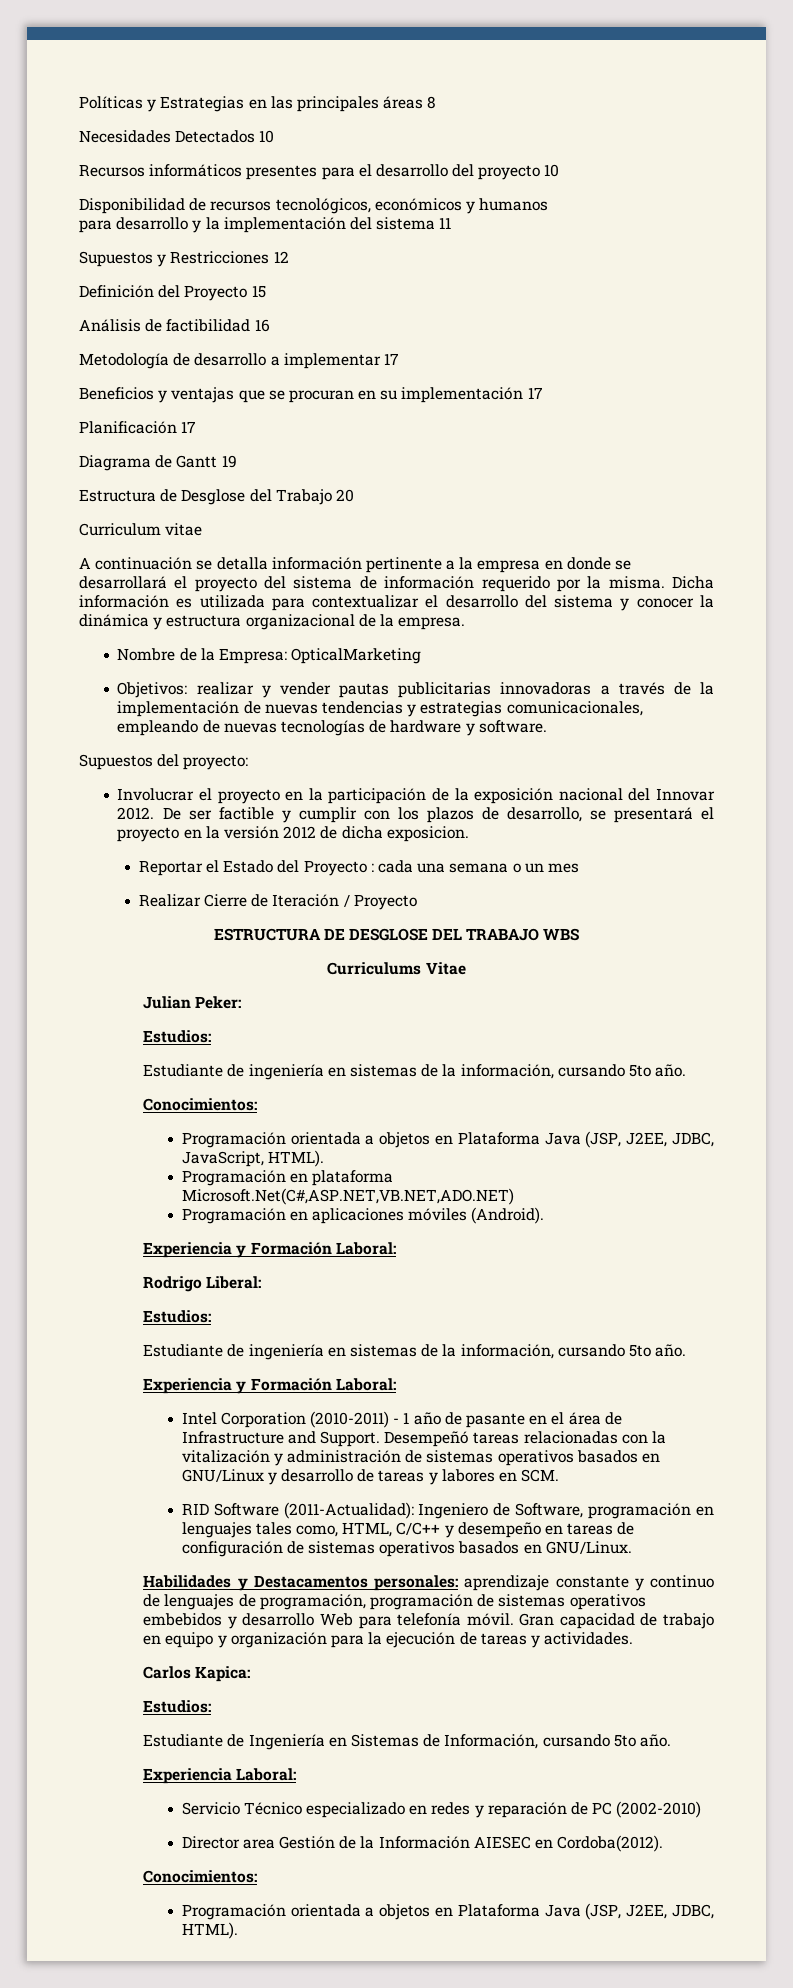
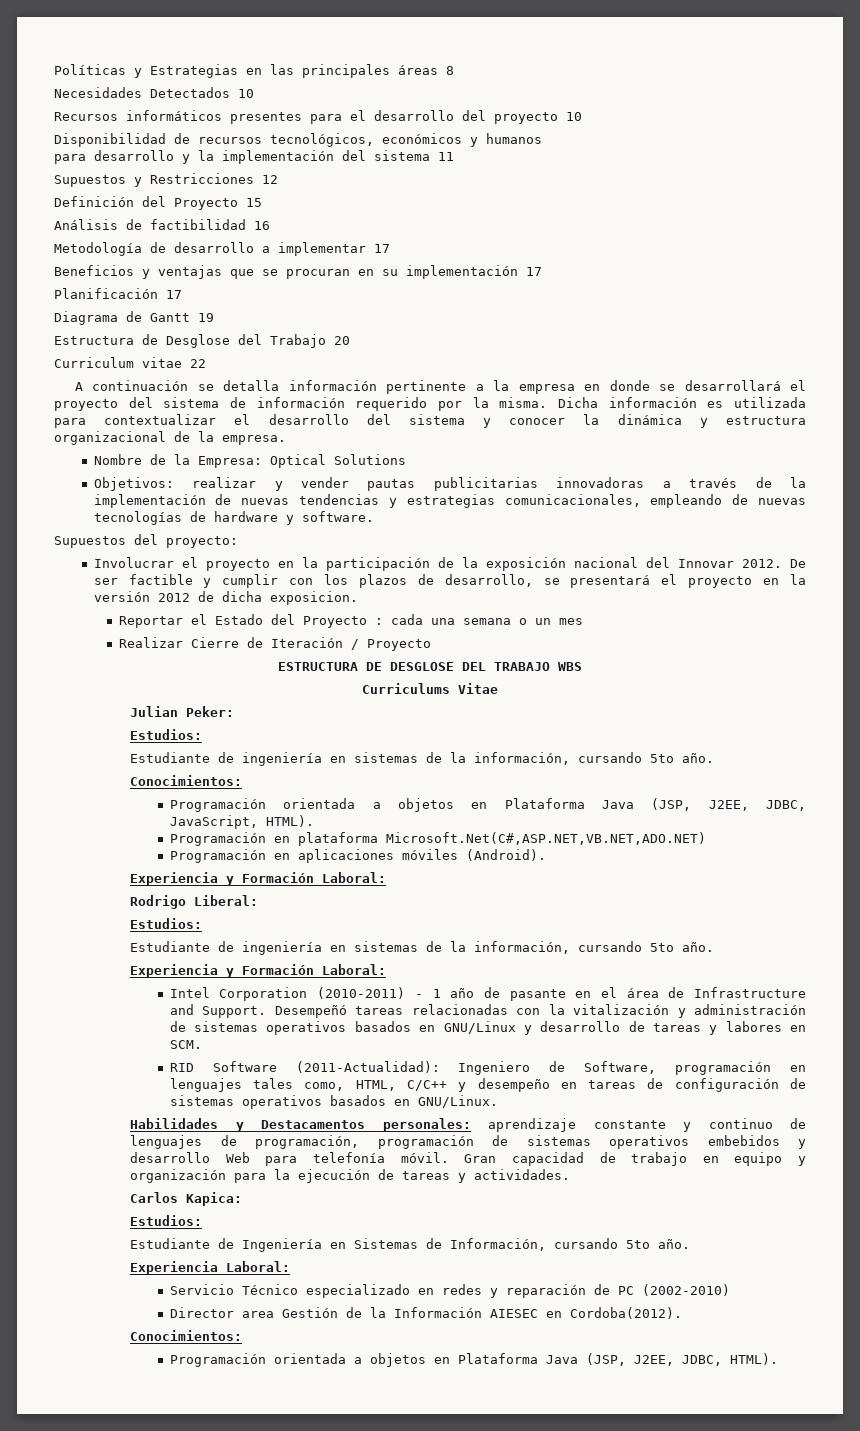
(203, 529) none -> [190,359,206,368] 22
[291,648,422,664] OpticalMarketing -> [269,454,406,468] Optical Solutions

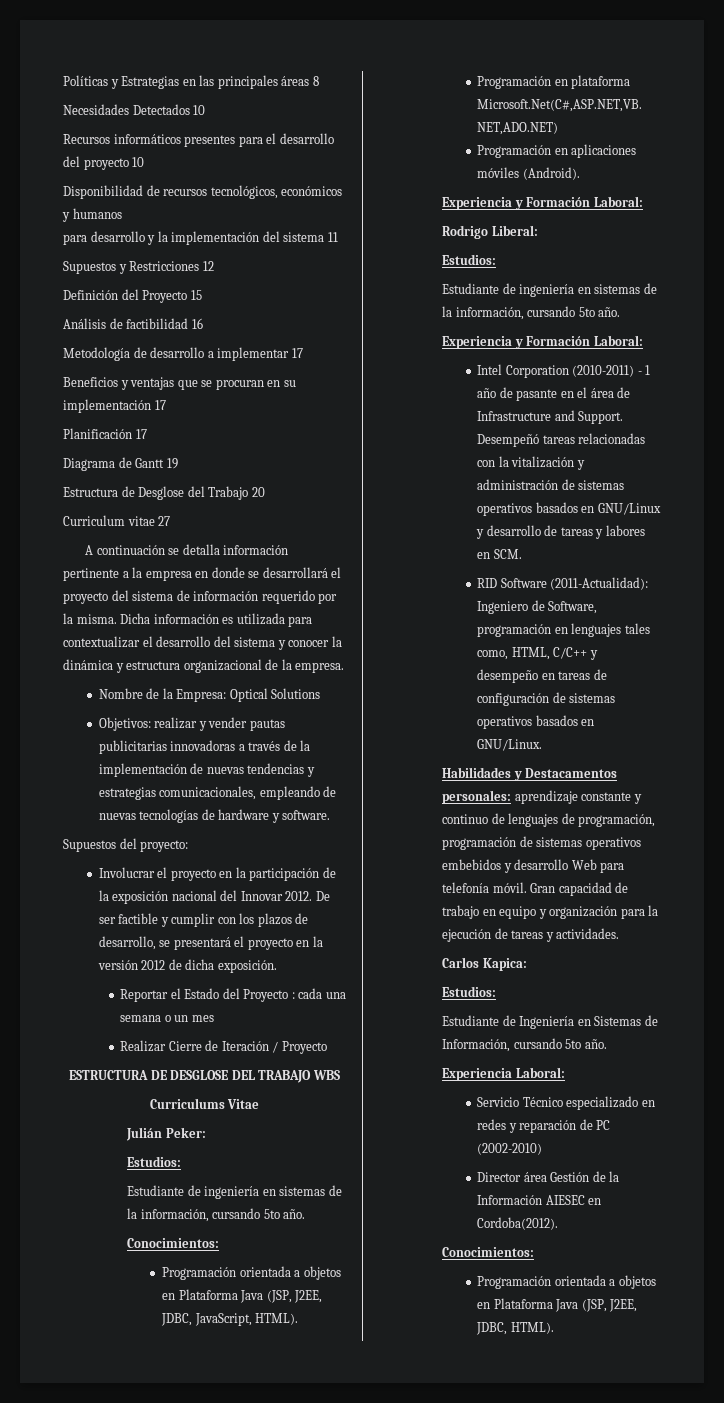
[190,359,206,368] 22 -> [158,516,171,526] 27
[269,591,358,605] exposicion. -> [217,960,277,973] exposición.
[130,706,179,717] Julian -> [126,1127,163,1141] Julián
[241,1311,274,1318] area -> [523,1172,547,1182] área

